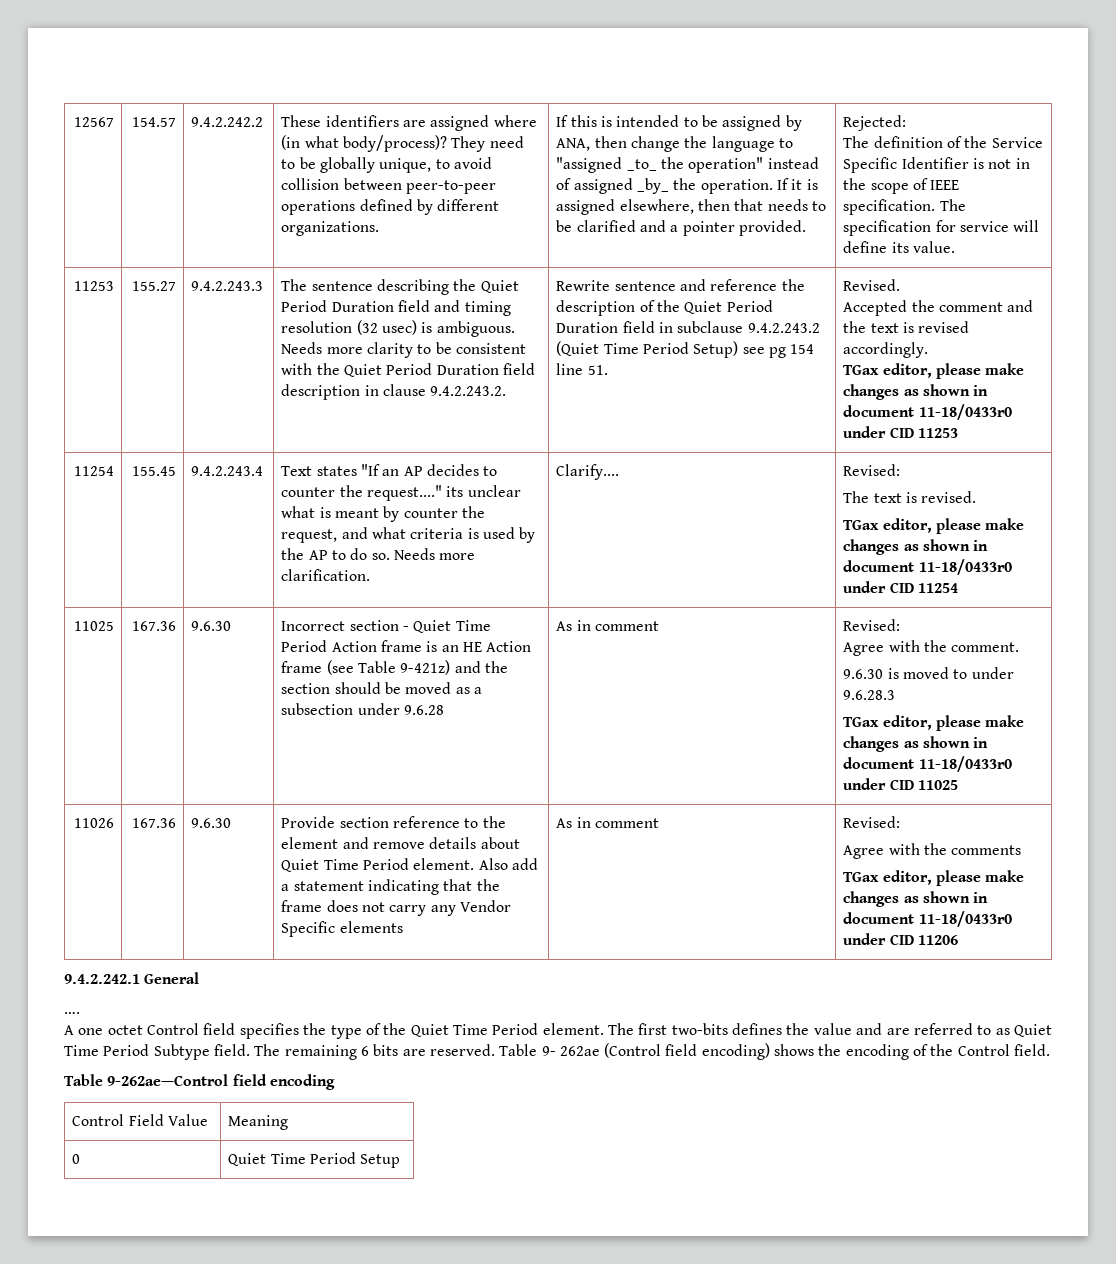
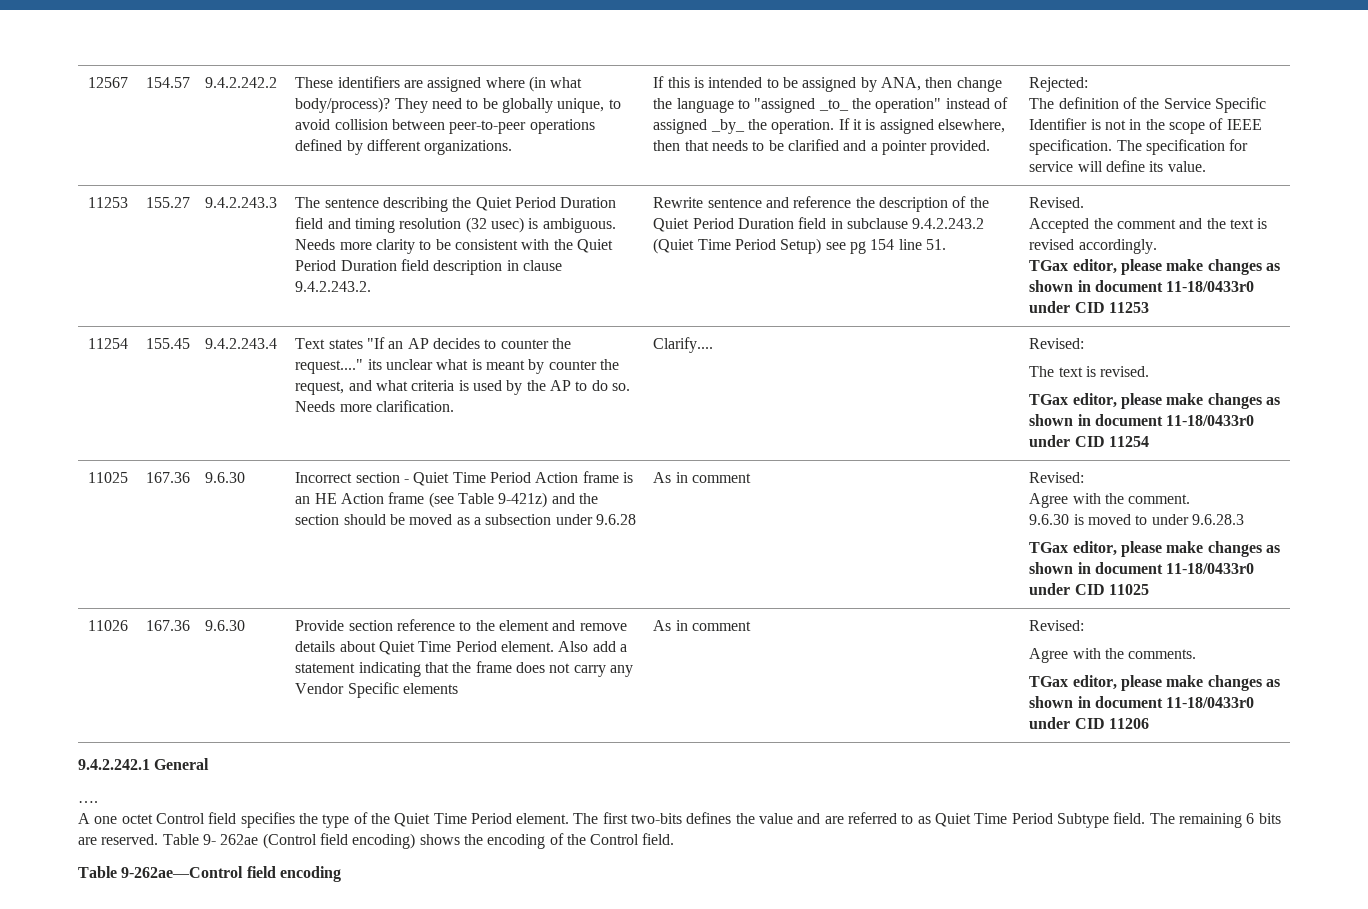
[951,845,1022,855] comments -> [1128,649,1197,659] comments.
[72,1114,209,1126] [228,1115,289,1130] [72,1154,81,1164] [228,1152,401,1168] // Control Field Value | Meaning // 0 | Quiet Time Period Setup -> (341, 874) none

